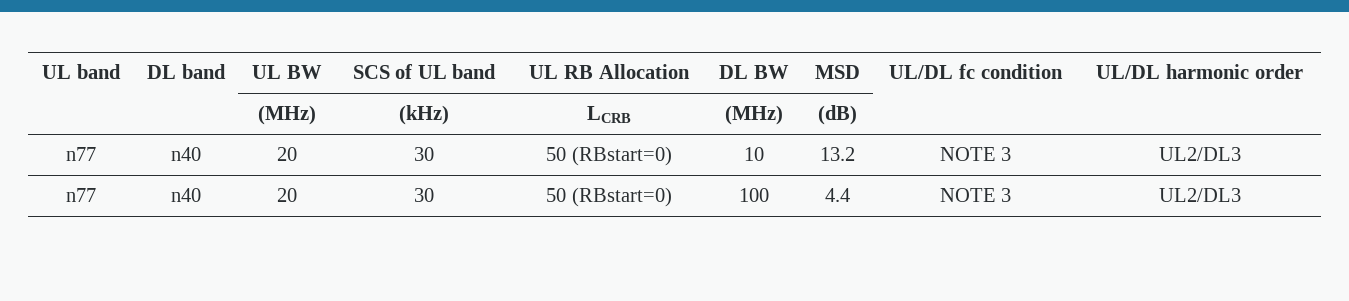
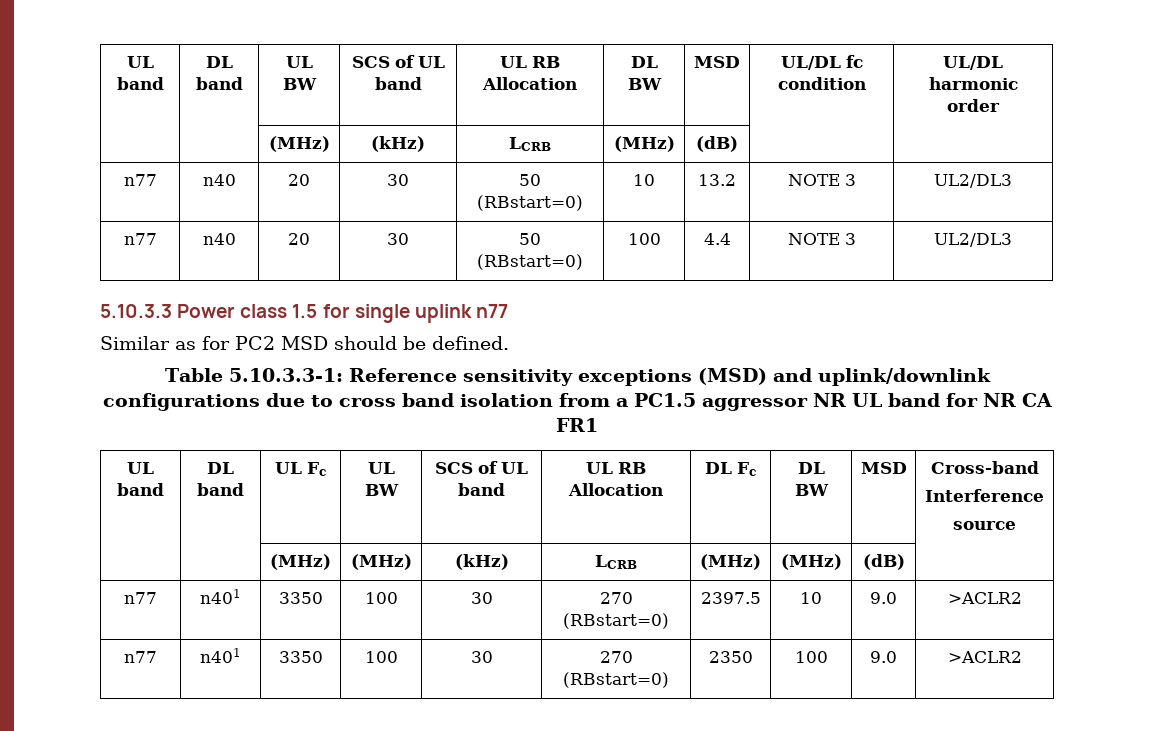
(1241, 195) none -> [100,304,508,323] [100,336,509,350] [164,368,991,386] [102,393,1052,411] [556,418,598,432] [127,462,154,474] [117,483,164,496] [207,462,234,474] [197,483,244,496] [275,462,326,476] [367,462,395,474] [364,484,399,496] [435,461,528,474] [458,483,506,496] [586,462,646,474] [568,483,663,496] [705,462,756,476] [797,462,825,474] [794,484,829,496] [860,462,907,474] [930,461,1039,474] [925,489,1044,502] [953,521,1016,530] [270,554,331,570] [350,554,412,570] [454,554,509,570] [595,555,637,569] [700,554,761,570] [780,554,842,570] [862,554,905,570] [124,592,157,604] [200,589,241,604] [278,592,323,604] [364,592,398,604] [470,592,493,604] [599,592,633,604] [563,613,669,629] [700,592,761,604] [800,592,822,604] [870,592,897,604] [947,592,1022,604] [124,651,157,663] [200,648,241,663] [278,651,323,663] [364,651,398,663] [470,651,493,663] [599,651,633,663] [563,672,669,688] [708,651,753,663] [794,651,828,663] [870,651,897,663] [947,651,1022,663] // 5.10.3.3 Power class 1.5 for single uplink n77 // Similar as for PC2 MSD should be defined. // Table 5.10.3.3-1: Reference sensitivity exceptions (MSD) and uplink/downlink configurations due to cross band isolation from a PC1.5 aggressor NR UL band for NR CA FR1 // UL band | DL band | UL Fc | UL BW | SCS of UL band | UL RB Allocation | DL Fc | DL BW | MSD | Cross-band // Interference // source // | | (MHz) | (MHz) | (kHz) | LCRB | (MHz) | (MHz) | (dB) | // n77 | n401 | 3350 | 100 | 30 | 270 (RBstart=0) | 2397.5 | 10 | 9.0 | >ACLR2 // n77 | n401 | 3350 | 100 | 30 | 270 (RBstart=0) | 2350 | 100 | 9.0 | >ACLR2

